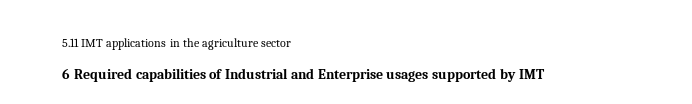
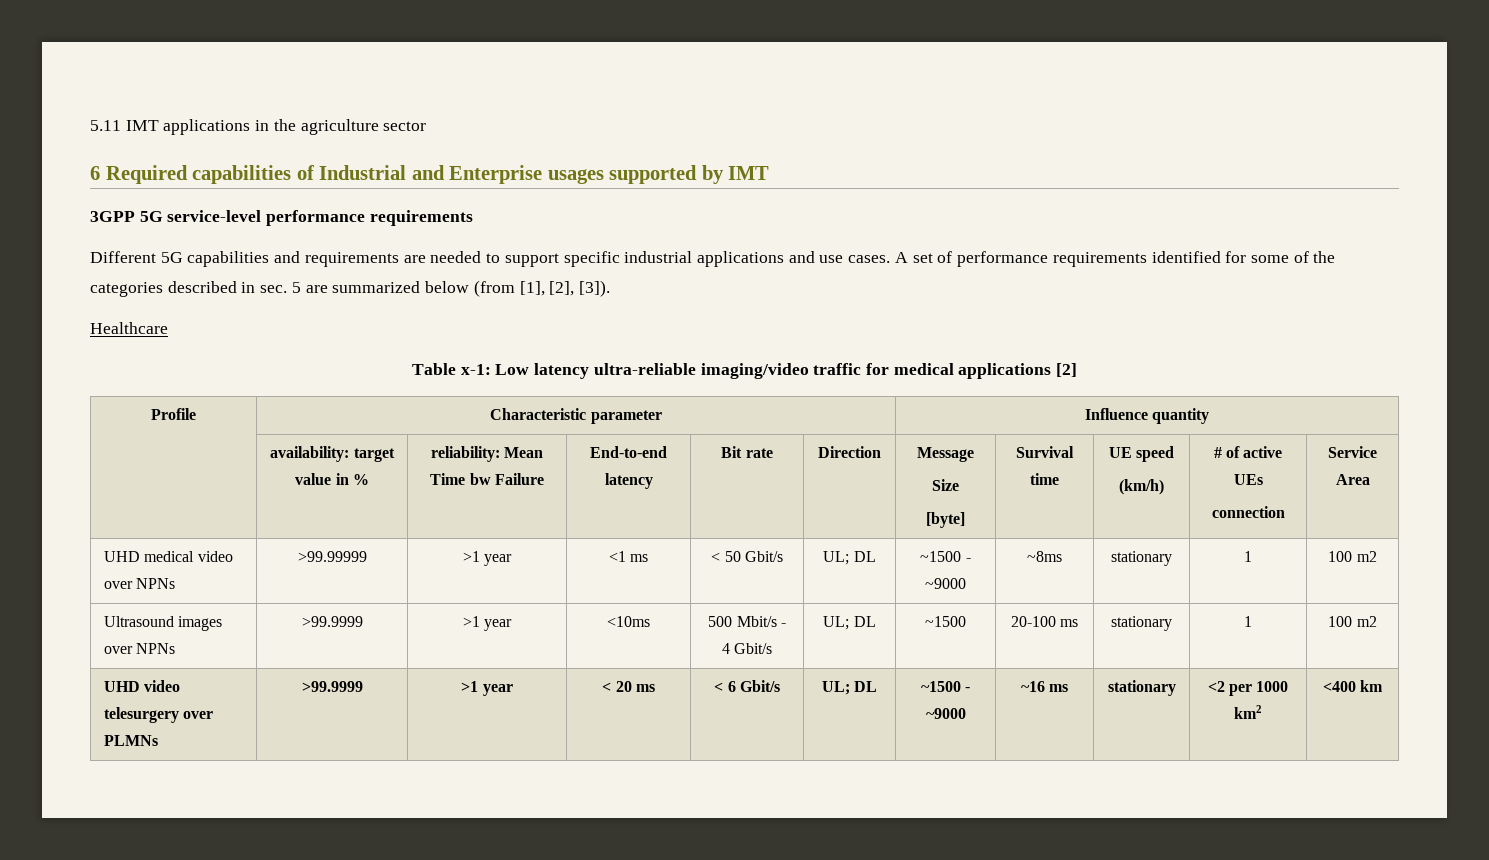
(545, 74) none -> [90,210,473,226] [90,251,1336,267] [90,280,610,297] [90,322,168,334] [411,363,1078,379] [151,408,196,420] [490,408,662,424] [1084,408,1210,424] [270,446,395,462] [295,473,369,485] [430,446,544,462] [430,473,544,485] [590,446,667,458] [604,473,653,489] [721,446,773,458] [818,446,881,458] [917,447,974,462] [932,479,959,491] [926,512,965,528] [1016,446,1074,458] [1030,473,1059,485] [1108,446,1175,462] [1119,479,1164,495] [1213,446,1283,458] [1233,474,1263,485] [1211,506,1285,518] [1328,446,1377,458] [1335,474,1370,485] [103,551,233,562] [103,578,176,589] [297,551,367,562] [462,551,513,566] [608,551,649,562] [711,551,783,562] [823,551,876,565] [920,551,971,562] [925,578,966,589] [1027,551,1062,562] [1111,551,1172,566] [1244,551,1252,562] [1328,551,1377,562] [103,616,223,631] [103,643,176,654] [301,616,363,627] [462,616,513,631] [607,616,650,627] [708,616,786,627] [721,643,773,654] [823,616,876,630] [925,616,966,627] [1010,616,1079,627] [1111,616,1172,631] [1244,616,1252,627] [1328,616,1377,627] [103,680,181,692] [103,707,214,723] [103,735,158,746] [301,681,363,692] [461,681,513,696] [602,681,655,692] [714,680,780,692] [821,681,878,695] [920,681,971,692] [925,708,966,719] [1020,681,1069,692] [1107,680,1176,696] [1207,681,1289,696] [1234,705,1262,719] [1322,680,1384,692] // 3GPP 5G service-level performance requirements // Different 5G capabilities and requirements are needed to support specific industrial applications and use cases. A set of performance requirements identified for some of the categories described in sec. 5 are summarized below (from [1], [2], [3]). // Healthcare // Table x-1: Low latency ultra-reliable imaging/video traffic for medical applications [2] // Profile | Characteristic parameter | Influence quantity // | availability: target value in % | reliability: Mean Time bw Failure | End-to-end latency | Bit rate | Direction | Message // Size // [byte] | Survival time | UE speed // (km/h) | # of active UEs // connection | Service Area // UHD medical video over NPNs | >99.99999 | >1 year | <1 ms | < 50 Gbit/s | UL; DL | ~1500 - ~9000 | ~8ms | stationary | 1 | 100 m2 // Ultrasound images over NPNs | >99.9999 | >1 year | <10ms | 500 Mbit/s - 4 Gbit/s | UL; DL | ~1500 | 20-100 ms | stationary | 1 | 100 m2 // UHD video telesurgery over PLMNs | >99.9999 | >1 year | < 20 ms | < 6 Gbit/s | UL; DL | ~1500 - ~9000 | ~16 ms | stationary | <2 per 1000 km2 | <400 km

